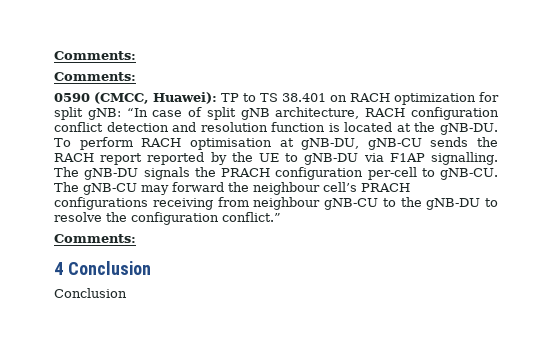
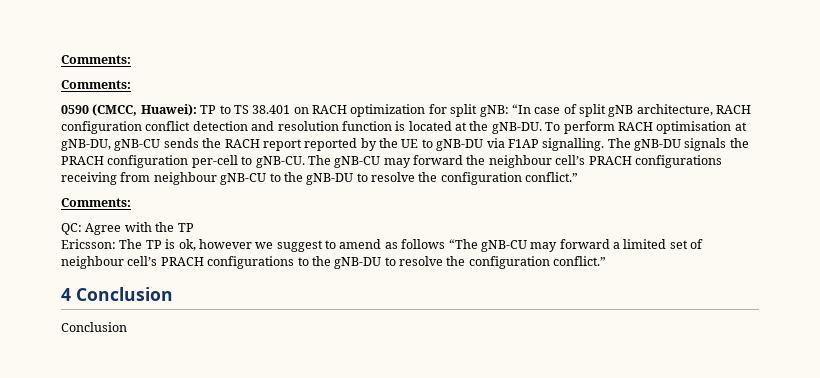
(136, 238) none -> [61,222,194,235] [61,239,704,252] [61,256,607,269] // QC: Agree with the TP // Ericsson: The TP is ok, however we suggest to amend as follows “The gNB-CU may forward a limited set of neighbour cell’s PRACH configurations to the gNB-DU to resolve the configuration conflict.”

